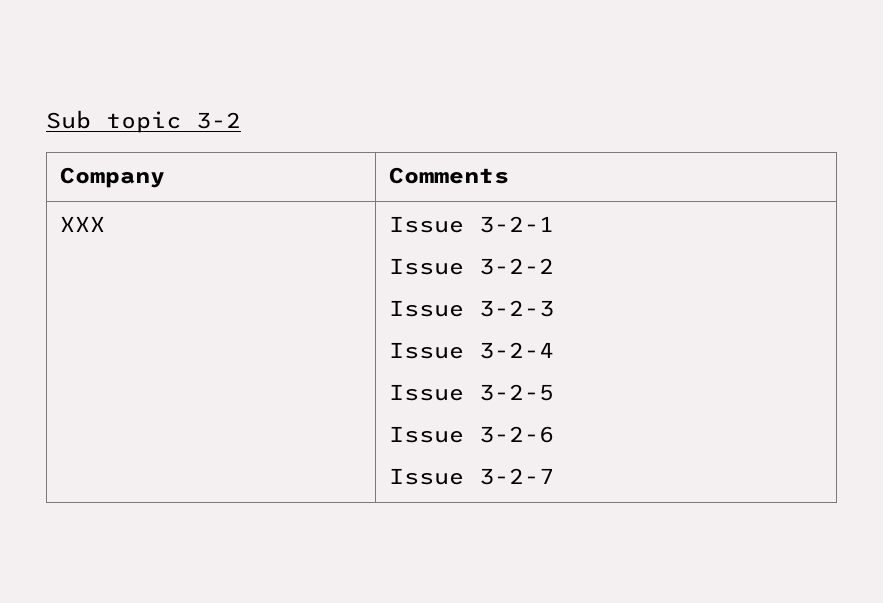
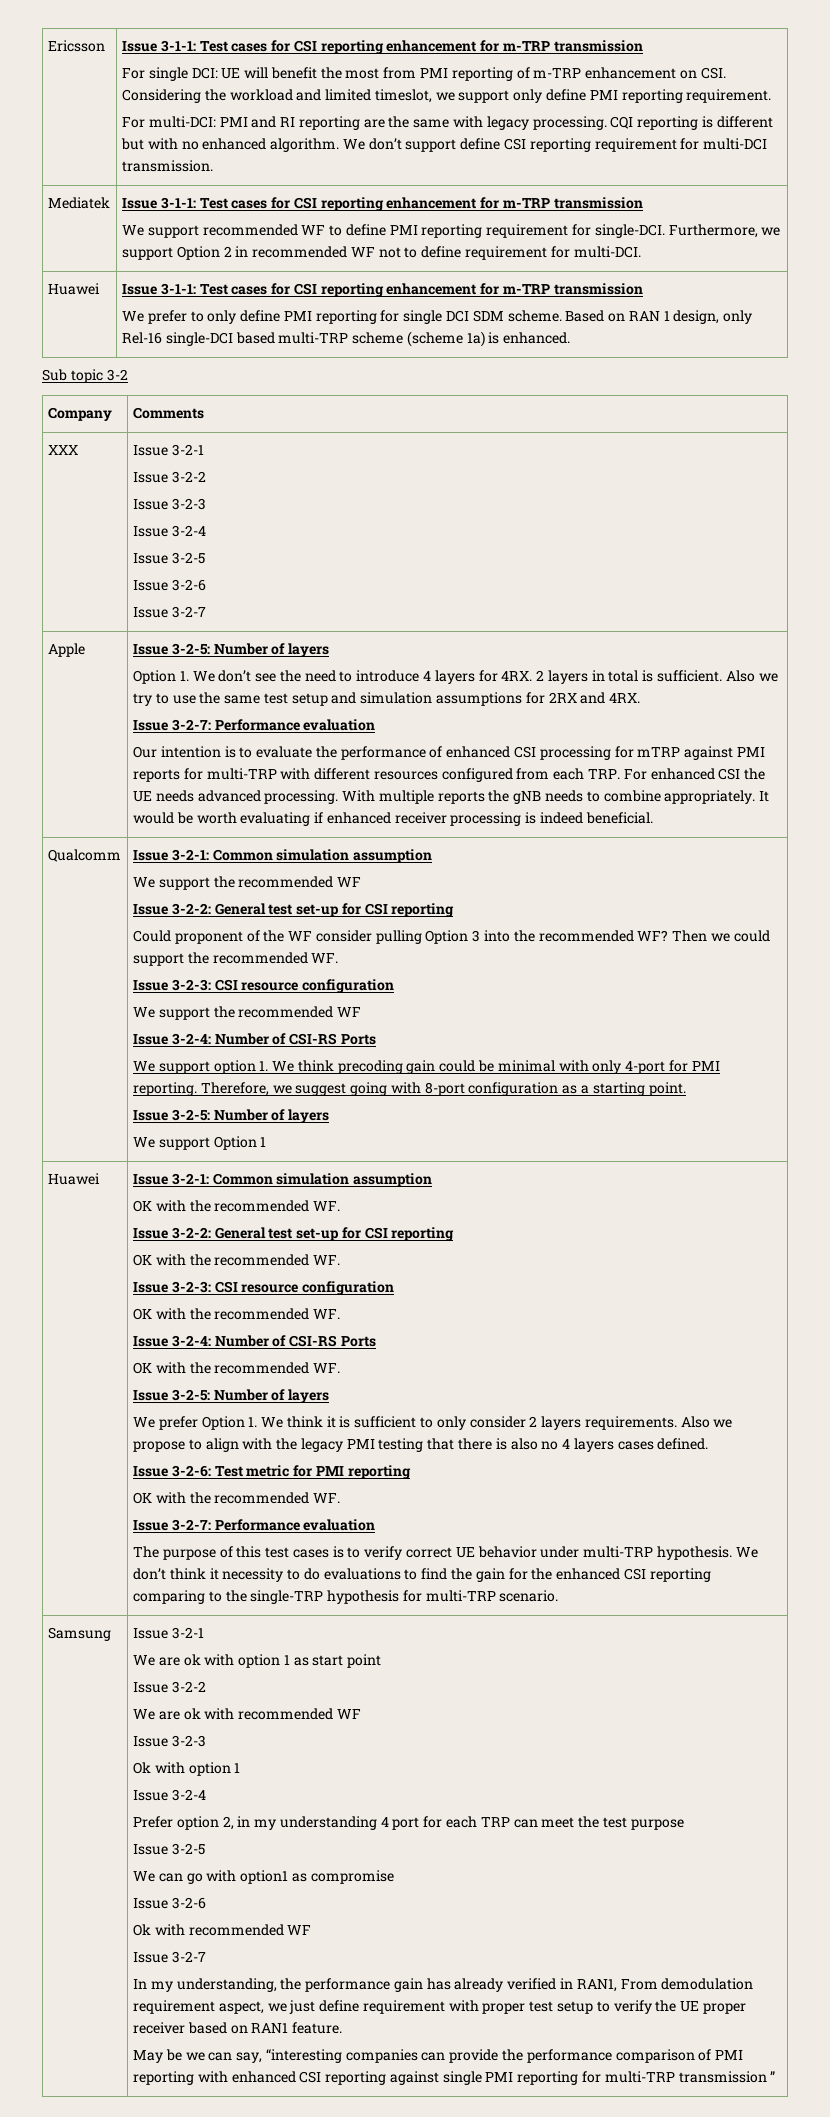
(46, 119) none -> [47,40,105,52] [121,40,643,54] [121,67,726,81] [121,89,772,103] [121,116,773,130] [120,138,768,152] [121,160,213,172] [47,197,110,209] [121,197,643,211] [121,224,781,238] [121,246,641,260] [47,283,100,295] [121,283,643,297] [121,310,753,324] [121,331,571,347] Ericsson | Issue 3-1-1: Test cases for CSI reporting enhancement for m-TRP transmission // For single DCI: UE will benefit the most from PMI reporting of m-TRP enhancement on CSI. Considering the workload and limited timeslot, we support only define PMI reporting requirement. // For multi-DCI: PMI and RI reporting are the same with legacy processing. CQI reporting is different but with no enhanced algorithm. We don’t support define CSI reporting requirement for multi-DCI transmission. // Mediatek | Issue 3-1-1: Test cases for CSI reporting enhancement for m-TRP transmission // We support recommended WF to define PMI reporting requirement for single-DCI. Furthermore, we support Option 2 in recommended WF not to define requirement for multi-DCI. // Huawei | Issue 3-1-1: Test cases for CSI reporting enhancement for m-TRP transmission // We prefer to only define PMI reporting for single DCI SDM scheme. Based on RAN 1 design, only Rel-16 single-DCI based multi-TRP scheme (scheme 1a) is enhanced. //
(554, 476) none -> [47,643,85,657] [132,643,330,657] [132,670,778,684] [132,692,641,706] [132,719,376,731] [132,746,765,760] [132,768,766,782] [132,790,770,804] [132,812,653,826] [47,849,121,862] [132,849,433,863] [132,876,362,890] [132,903,455,917] [132,930,770,944] [132,952,339,966] [132,979,395,993] [132,1006,362,1020] [132,1033,376,1045] [132,1060,720,1074] [132,1082,686,1096] [132,1109,330,1123] [132,1136,267,1150] [47,1173,100,1185] [132,1173,433,1187] [132,1200,341,1212] [132,1227,455,1241] [132,1254,341,1266] [132,1281,395,1295] [132,1308,341,1320] [132,1335,376,1347] [132,1362,341,1374] [132,1389,330,1403] [132,1416,733,1430] [132,1438,709,1452] [132,1465,411,1479] [132,1492,341,1504] [132,1519,376,1531] [132,1546,758,1560] [132,1568,711,1582] [132,1590,559,1604] [47,1627,111,1641] [132,1627,204,1639] [132,1654,382,1668] [132,1681,206,1693] [132,1708,361,1720] [132,1735,206,1747] [132,1762,241,1776] [132,1789,206,1801] [132,1816,684,1830] [132,1843,205,1855] [132,1870,394,1884] [132,1897,206,1909] [132,1924,312,1936] [132,1951,206,1963] [132,1978,754,1992] [132,2000,746,2014] [132,2022,343,2034] [132,2049,744,2063] [132,2071,776,2085] // Apple | Issue 3-2-5: Number of layers // Option 1. We don’t see the need to introduce 4 layers for 4RX. 2 layers in total is sufficient. Also we try to use the same test setup and simulation assumptions for 2RX and 4RX. // Issue 3-2-7: Performance evaluation // Our intention is to evaluate the performance of enhanced CSI processing for mTRP against PMI reports for multi-TRP with different resources configured from each TRP. For enhanced CSI the UE needs advanced processing. With multiple reports the gNB needs to combine appropriately. It would be worth evaluating if enhanced receiver processing is indeed beneficial. // Qualcomm | Issue 3-2-1: Common simulation assumption // We support the recommended WF // Issue 3-2-2: General test set-up for CSI reporting // Could proponent of the WF consider pulling Option 3 into the recommended WF? Then we could support the recommended WF. // Issue 3-2-3: CSI resource configuration // We support the recommended WF // Issue 3-2-4: Number of CSI-RS Ports // We support option 1. We think precoding gain could be minimal with only 4-port for PMI reporting. Therefore, we suggest going with 8-port configuration as a starting point. // Issue 3-2-5: Number of layers // We support Option 1 // Huawei | Issue 3-2-1: Common simulation assumption // OK with the recommended WF. // Issue 3-2-2: General test set-up for CSI reporting // OK with the recommended WF. // Issue 3-2-3: CSI resource configuration // OK with the recommended WF. // Issue 3-2-4: Number of CSI-RS Ports // OK with the recommended WF. // Issue 3-2-5: Number of layers // We prefer Option 1. We think it is sufficient to only consider 2 layers requirements. Also we propose to align with the legacy PMI testing that there is also no 4 layers cases defined. // Issue 3-2-6: Test metric for PMI reporting // OK with the recommended WF. // Issue 3-2-7: Performance evaluation // The purpose of this test cases is to verify correct UE behavior under multi-TRP hypothesis. We don’t think it necessity to do evaluations to find the gain for the enhanced CSI reporting comparing to the single-TRP hypothesis for multi-TRP scenario. // Samsung | Issue 3-2-1 // We are ok with option 1 as start point // Issue 3-2-2 // We are ok with recommended WF // Issue 3-2-3 // Ok with option 1 // Issue 3-2-4 // Prefer option 2, in my understanding 4 port for each TRP can meet the test purpose // Issue 3-2-5 // We can go with option1 as compromise // Issue 3-2-6 // Ok with recommended WF // Issue 3-2-7 // In my understanding, the performance gain has already verified in RAN1, From demodulation requirement aspect, we just define requirement with proper test setup to verify the UE proper receiver based on RAN1 feature. // May be we can say, “interesting companies can provide the performance comparison of PMI reporting with enhanced CSI reporting against single PMI reporting for multi-TRP transmission ”

